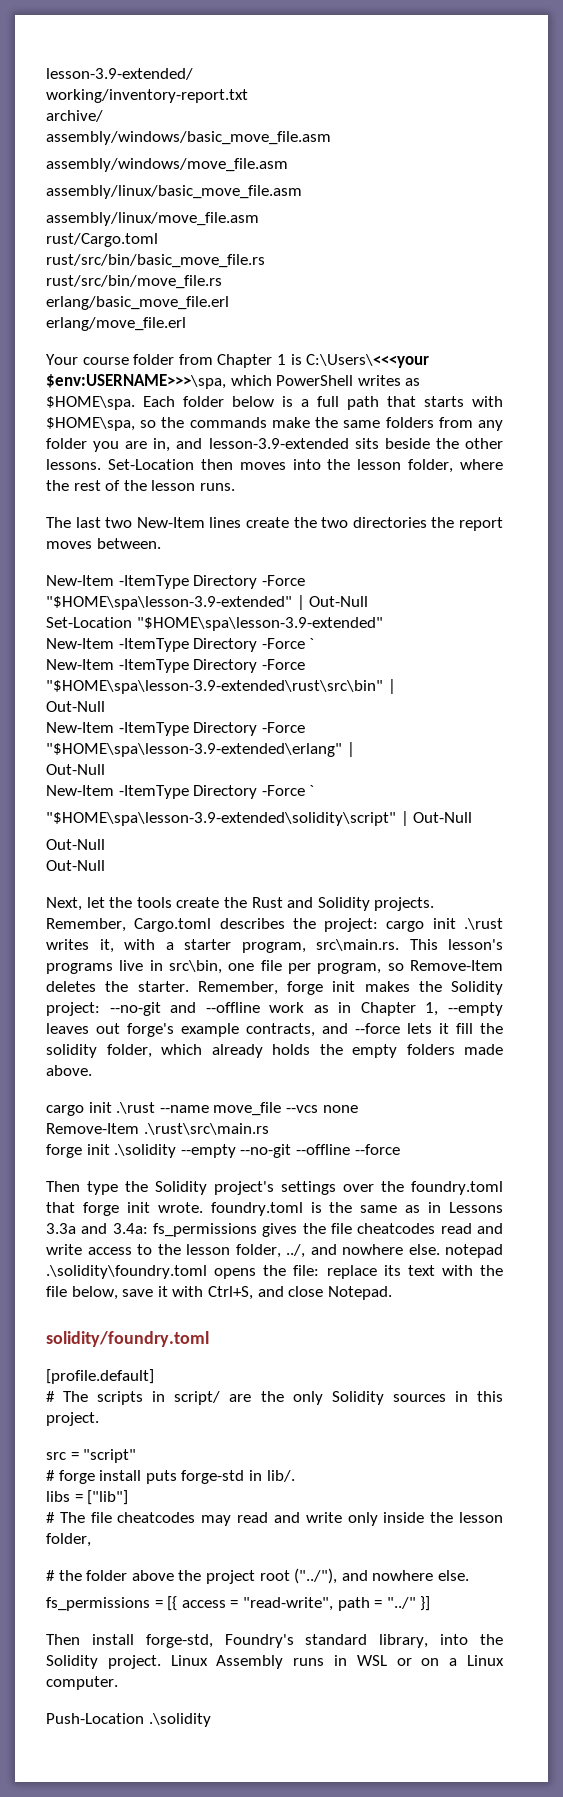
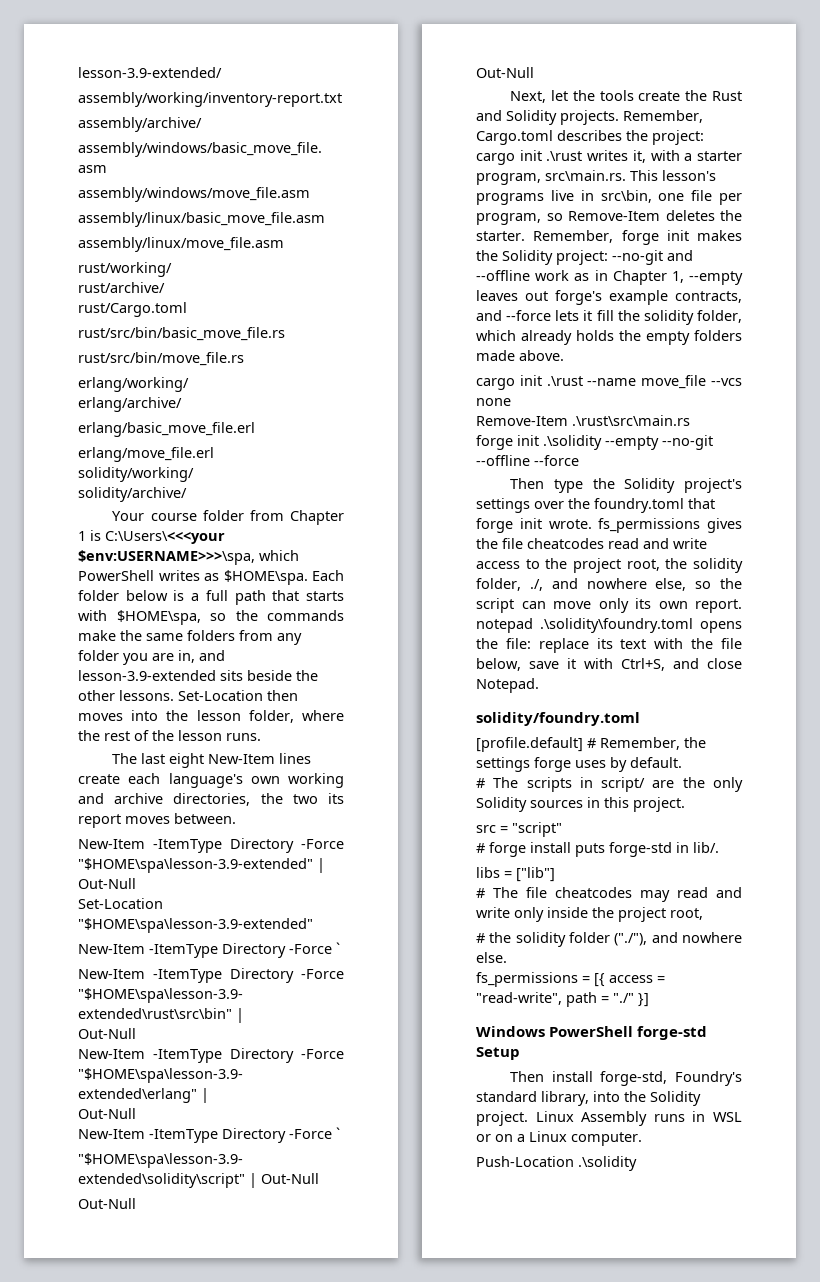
[46,89,248,103] [46,110,103,122] working/inventory-report.txt // archive/ -> [78,92,342,107] [78,117,202,132] assembly/working/inventory-report.txt // assembly/archive/
(259, 219) none -> [78,262,172,277] [78,282,165,293] // rust/working/ // rust/archive/
(222, 282) none -> [78,377,189,392] [78,397,182,412] // erlang/working/ // erlang/archive/
(186, 324) none -> [78,467,194,482] [78,487,187,502] // solidity/working/ // solidity/archive/
[105,517,133,528] two -> [169,753,205,768] eight
[293,517,455,528] the two directories the -> [128,773,344,788] [78,793,344,806] each language's own working and archive directories, the two its
[210,1202,503,1216] [46,1223,148,1234] foundry.toml is the same as in Lessons 3.3a and 3.4a: -> (592, 524) none
[186,1244,440,1258] lesson folder, ../, and nowhere else. -> [573,558,743,573] [476,578,742,591] [476,598,742,613] project root, the solidity folder, ./, and nowhere else, so the script can move only its own report.
(154, 1376) none -> [587,737,706,750] [476,757,682,772] # Remember, the settings forge uses by default.
[458,1512,503,1523] [46,1533,91,1547] lesson folder, -> [618,907,703,922] project root,
[86,1568,338,1584] folder above the project root ("../"), -> [515,932,648,947] solidity folder ("./"),
[386,1597,416,1609] "../" -> [613,993,634,1003] "./"
(431, 1603) none -> [476,1026,708,1040] [476,1047,520,1060] // Windows PowerShell forge-std Setup

